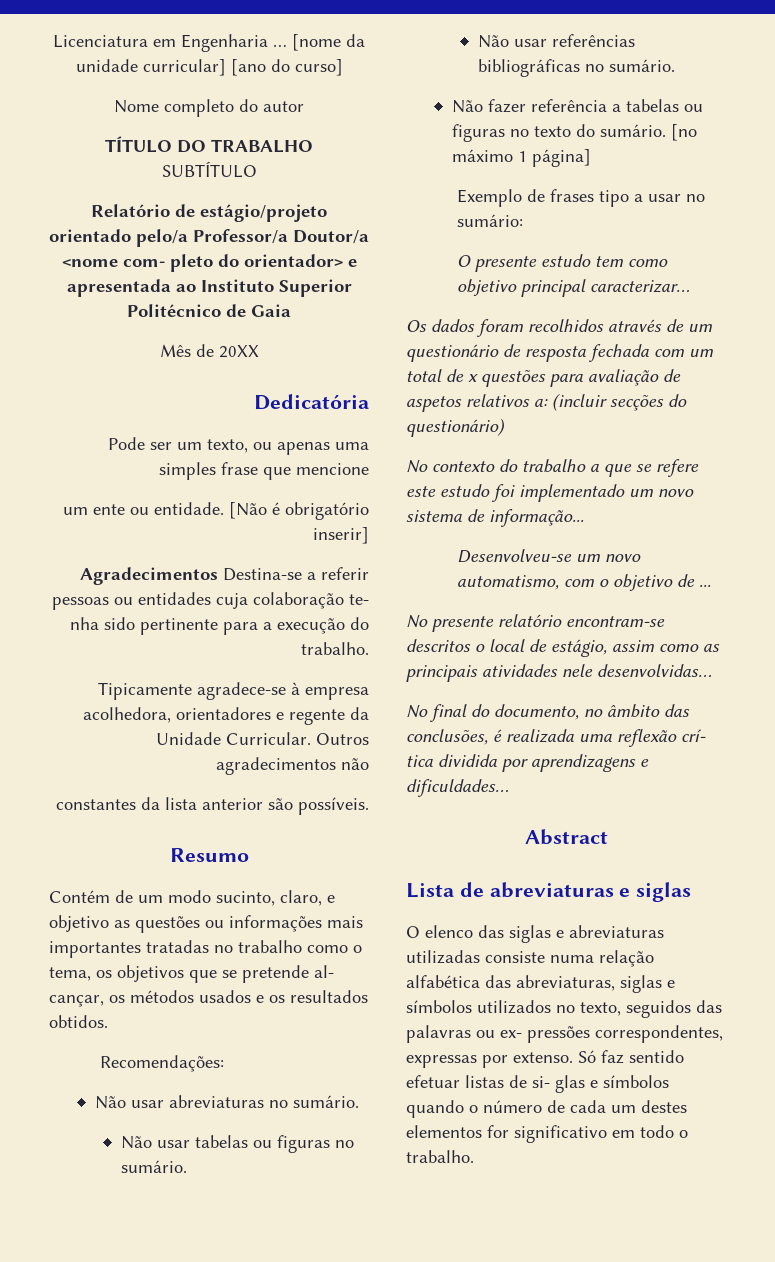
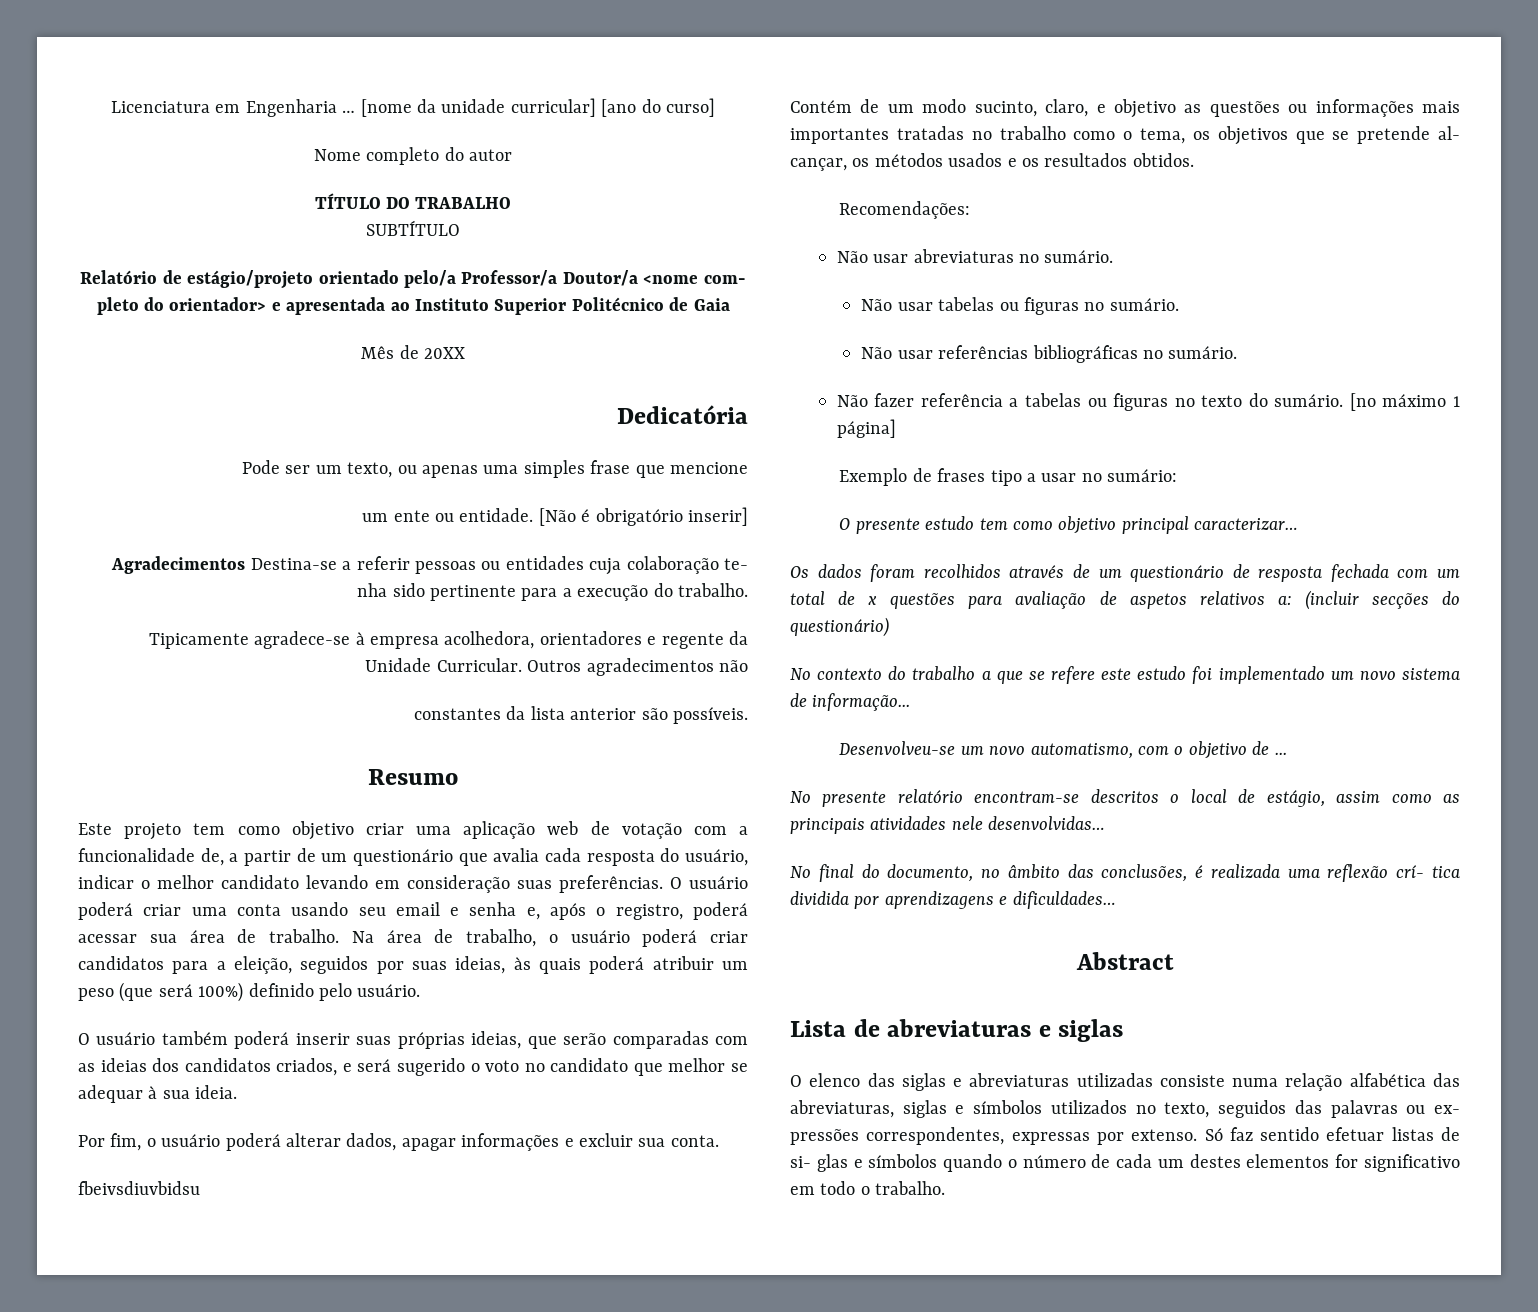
(249, 855) none -> [78,821,748,840] [78,848,748,866] [78,875,748,893] [78,902,748,920] [78,929,748,947] [78,956,748,974] [78,982,421,1002] [78,1031,748,1049] [78,1058,748,1076] [78,1085,238,1103] [78,1133,719,1151] [78,1181,200,1195] // Este projeto tem como objetivo criar uma aplicação web de votação com a funcionalidade de, a partir de um questionário que avalia cada resposta do usuário, indicar o melhor candidato levando em consideração suas preferências. O usuário poderá criar uma conta usando seu email e senha e, após o registro, poderá acessar sua área de trabalho. Na área de trabalho, o usuário poderá criar candidatos para a eleição, seguidos por suas ideias, às quais poderá atribuir um peso (que será 100%) definido pelo usuário. // O usuário também poderá inserir suas próprias ideias, que serão comparadas com as ideias dos candidatos criados, e será sugerido o voto no candidato que melhor se adequar à sua ideia. // Por fim, o usuário poderá alterar dados, apagar informações e excluir sua conta. // fbeivsdiuvbidsu

